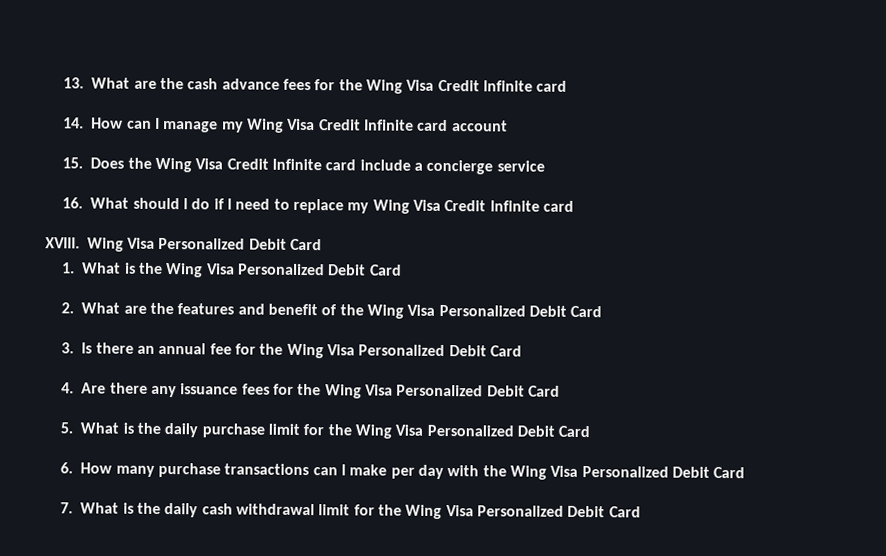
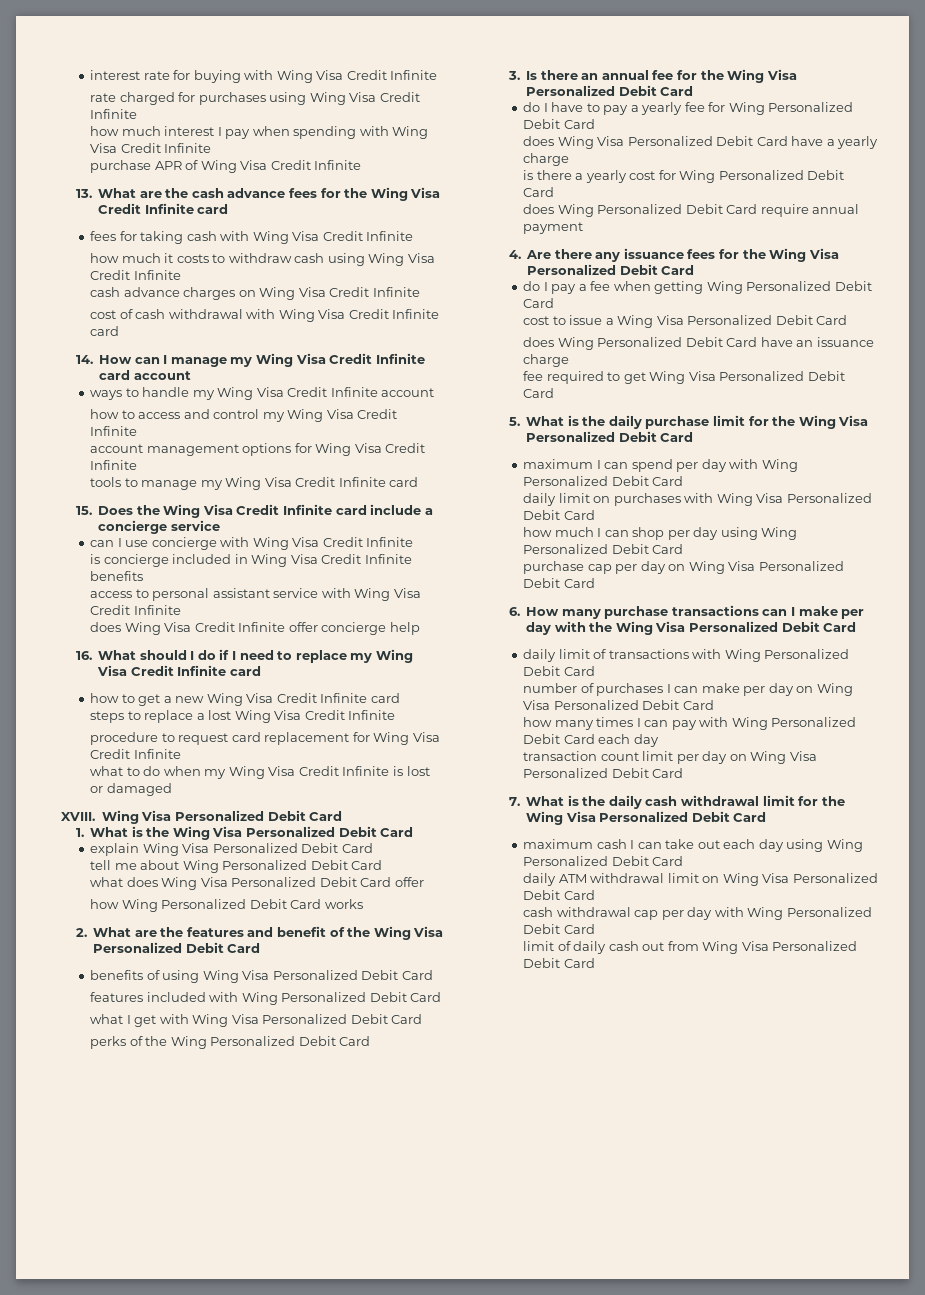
(63, 83) none -> [90,70,438,83] [90,92,420,105] [90,109,138,119] [90,126,429,139] [90,143,212,153] [90,160,362,173] interest rate for buying with Wing Visa Credit Infinite // rate charged for purchases using Wing Visa Credit Infinite // how much interest I pay when spending with Wing Visa Credit Infinite // purchase APR of Wing Visa Credit Infinite //
(568, 86) none -> [90,231,414,244] [90,253,435,266] [90,270,181,280] [90,287,420,300] [90,309,440,322] [90,326,120,336] // fees for taking cash with Wing Visa Credit Infinite // how much it costs to withdraw cash using Wing Visa Credit Infinite // cash advance charges on Wing Visa Credit Infinite // cost of cash withdrawal with Wing Visa Credit Infinite card
(508, 126) none -> [90,387,435,400] [90,409,398,422] [90,426,138,436] [90,443,426,456] [90,460,138,470] [90,477,419,490] // ways to handle my Wing Visa Credit Infinite account // how to access and control my Wing Visa Credit Infinite // account management options for Wing Visa Credit Infinite // tools to manage my Wing Visa Credit Infinite card
(545, 166) none -> [90,537,414,550] [90,554,412,567] [90,571,144,581] [90,588,421,601] [90,605,181,615] [90,622,420,635] // can I use concierge with Wing Visa Credit Infinite // is concierge included in Wing Visa Credit Infinite benefits // access to personal assistant service with Wing Visa Credit Infinite // does Wing Visa Credit Infinite offer concierge help
(574, 206) none -> [90,693,400,706] [90,710,396,723] [90,732,440,745] [90,749,181,759] [90,766,430,779] [90,783,172,796] // how to get a new Wing Visa Credit Infinite card // steps to replace a lost Wing Visa Credit Infinite // procedure to request card replacement for Wing Visa Credit Infinite // what to do when my Wing Visa Credit Infinite is lost or damaged
(402, 270) none -> [90,843,373,856] [90,860,383,873] [90,877,424,890] [90,899,363,912] // explain Wing Visa Personalized Debit Card // tell me about Wing Personalized Debit Card // what does Wing Visa Personalized Debit Card offer // how Wing Personalized Debit Card works
(603, 311) none -> [90,970,433,983] [90,992,442,1005] [90,1014,423,1027] [90,1036,371,1049] // benefits of using Wing Visa Personalized Debit Card // features included with Wing Personalized Debit Card // what I get with Wing Visa Personalized Debit Card // perks of the Wing Personalized Debit Card
(522, 351) none -> [523,102,854,115] [523,119,595,129] [523,136,879,149] [523,153,570,166] [523,170,845,183] [523,187,555,197] [523,204,860,217] [523,222,584,234] // do I have to pay a yearly fee for Wing Personalized Debit Card // does Wing Visa Personalized Debit Card have a yearly charge // is there a yearly cost for Wing Personalized Debit Card // does Wing Personalized Debit Card require annual payment
(560, 391) none -> [523,281,872,294] [523,298,555,308] [523,315,848,328] [523,337,874,350] [523,354,570,367] [523,371,845,384] [523,388,555,398] // do I pay a fee when getting Wing Personalized Debit Card // cost to issue a Wing Visa Personalized Debit Card // does Wing Personalized Debit Card have an issuance charge // fee required to get Wing Visa Personalized Debit Card
(591, 431) none -> [523,459,798,472] [523,476,684,486] [523,493,872,506] [523,510,595,520] [523,527,798,540] [523,544,684,554] [523,561,844,574] [523,578,595,588] // maximum I can spend per day with Wing Personalized Debit Card // daily limit on purchases with Wing Visa Personalized Debit Card // how much I can shop per day using Wing Personalized Debit Card // purchase cap per day on Wing Visa Personalized Debit Card
(746, 472) none -> [523,649,850,662] [523,666,595,676] [523,683,853,696] [523,700,714,710] [523,717,857,730] [523,734,659,747] [523,751,817,764] [523,768,684,778] // daily limit of transactions with Wing Personalized Debit Card // number of purchases I can make per day on Wing Visa Personalized Debit Card // how many times I can pay with Wing Personalized Debit Card each day // transaction count limit per day on Wing Visa Personalized Debit Card
(641, 512) none -> [523,839,863,852] [523,856,684,866] [523,873,878,886] [523,890,595,900] [523,907,872,920] [523,924,595,934] [523,941,858,954] [523,958,595,968] // maximum cash I can take out each day using Wing Personalized Debit Card // daily ATM withdrawal limit on Wing Visa Personalized Debit Card // cash withdrawal cap per day with Wing Personalized Debit Card // limit of daily cash out from Wing Visa Personalized Debit Card

